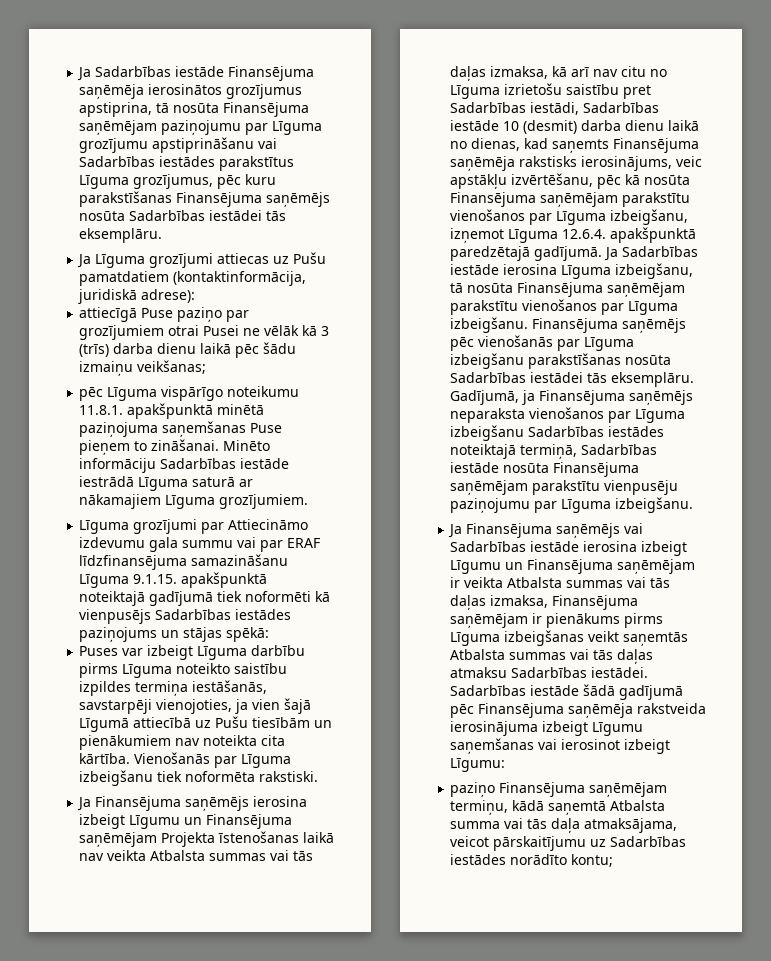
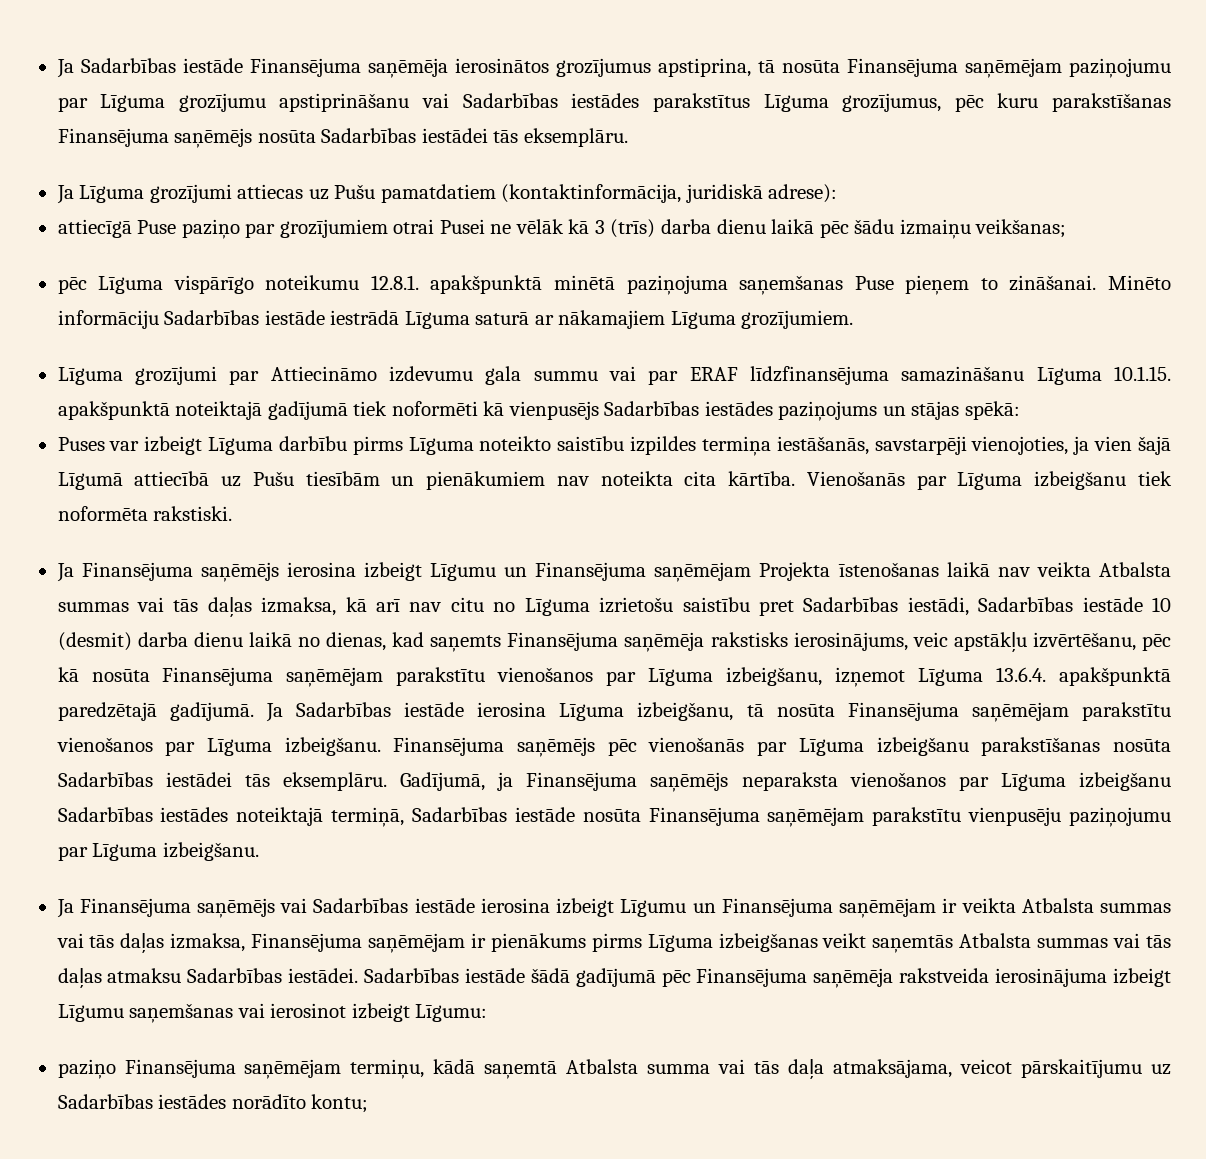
[79,405,124,415] 11.8.1. -> [370,275,419,290] 12.8.1.
[133,574,178,584] 9.1.15. -> [1114,366,1172,381] 10.1.15.
[562,229,607,239] 12.6.4. -> [996,667,1047,682] 13.6.4.

